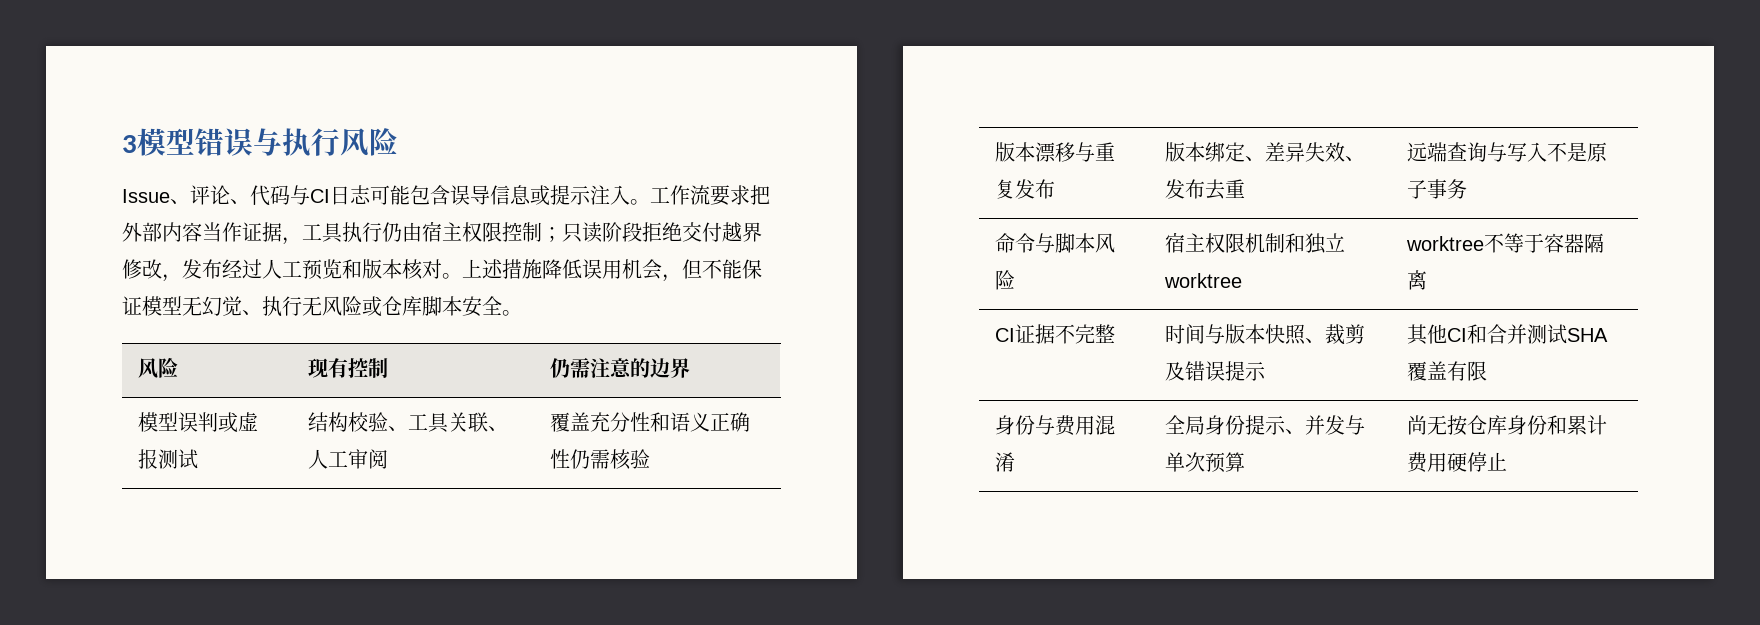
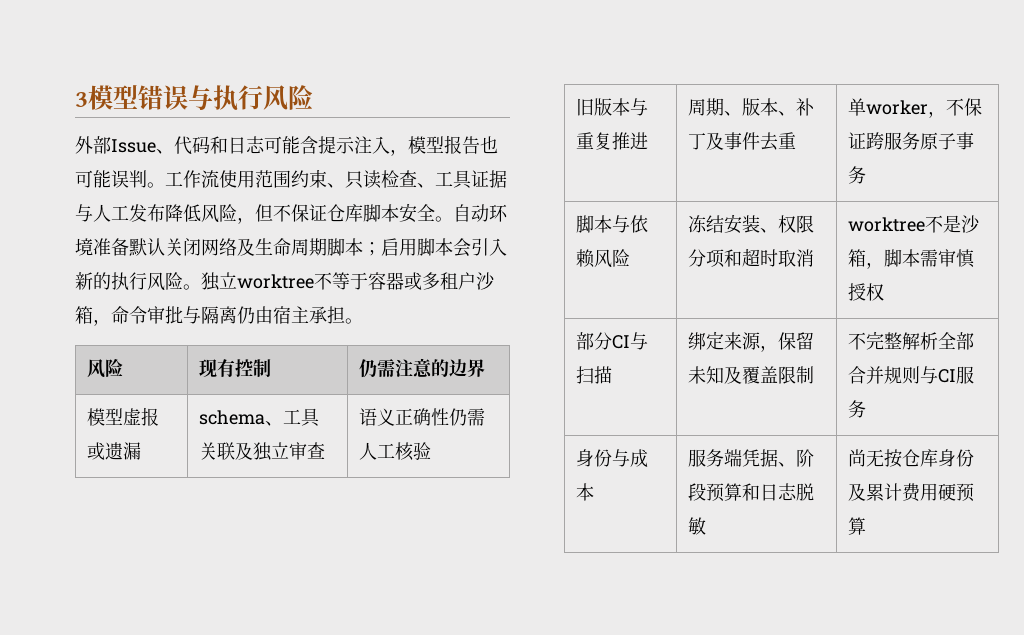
[122,185,770,206] [122,221,762,245] [122,259,762,282] [122,296,502,317] Issue、评论、代码与CI日志可能包含误导信息或提示注入。工作流要求把外部内容当作证据，工具执行仍由宿主权限控制；只读阶段拒绝交付越界修改，发布经过人工预览和版本核对。上述措施降低误用机会，但不能保证模型无幻觉、执行无风险或仓库脚本安全 -> [75,135,498,156] [75,170,507,189] [75,203,508,224] [75,238,507,257] [75,272,495,291] [75,306,345,326] 外部Issue、代码和日志可能含提示注入，模型报告也可能误判。工作流使用范围约束、只读检查、工具证据与人工发布降低风险，但不保证仓库脚本安全。自动环境准备默认关闭网络及生命周期脚本；启用脚本会引入新的执行风险。独立worktree不等于容器或多租户沙箱，命令审批与隔离仍由宿主承担
[177,412,258,433] [137,449,198,469] [307,412,508,433] [307,449,388,469] [549,412,670,432] 误判或虚报测试 | 结构校验、工具关联、人工审阅 | 覆盖充分性和 -> [122,407,159,426] [86,442,141,460] [198,408,320,427] [198,442,325,461] 虚报或遗漏 | schema、工具关联及独立审查 |
(610, 459) none -> [358,442,395,460] 人工
[994,142,1115,162] [994,179,1055,199] [1164,142,1365,162] [1164,179,1245,200] [1406,142,1587,162] 版本漂移与重复发布 | 版本绑定、差异失效、发布去重 | 远端查询与写入不是 -> [575,98,648,116] [575,132,648,150] [687,98,814,116] [687,132,796,151] [847,98,982,118] [847,132,920,150] 旧版本与重复推进 | 周期、版本、补丁及事件去重 | 单worker，不保证跨服务
[994,233,1115,253] [994,270,1015,290] [1164,232,1345,254] [1163,273,1242,288] [1405,233,1604,253] [1406,270,1427,290] [994,324,1115,344] [1164,324,1365,345] [1164,361,1266,381] [1406,324,1608,345] [1406,361,1487,381] [994,415,1115,436] [994,452,1015,472] [1164,415,1365,435] [1164,452,1245,473] 命令与脚本风险 | 宿主权限机制和独立worktree | worktree不等于容器隔离 // CI证据不完整 | 时间与版本快照、裁剪及错误提示 | 其他CI和合并测试SHA覆盖有限 // 身份与费用混淆 | 全局身份提示、并发与单次预算 -> [575,215,648,233] [575,249,630,268] [687,214,814,234] [687,248,814,268] [847,215,980,233] [847,249,974,269] [847,283,884,301] [575,332,648,350] [575,366,612,384] [687,331,814,352] [687,366,814,384] [847,331,974,350] [847,366,974,384] [847,400,866,418] [575,449,648,467] [575,483,594,501] [687,449,814,467] [687,483,814,502] [687,517,706,535] 脚本与依赖风险 | 冻结安装、权限分项和超时取消 | worktree不是沙箱，脚本需审慎授权 // 部分CI与扫描 | 绑定来源，保留未知及覆盖限制 | 不完整解析全部合并规则与CI服务 // 身份与成本 | 服务端凭据、阶段预算和日志脱敏
[1546,415,1567,435] 和 -> [847,483,866,501] 及
[1466,452,1507,472] 停止 -> [955,483,974,502] [847,517,866,535] 预算

